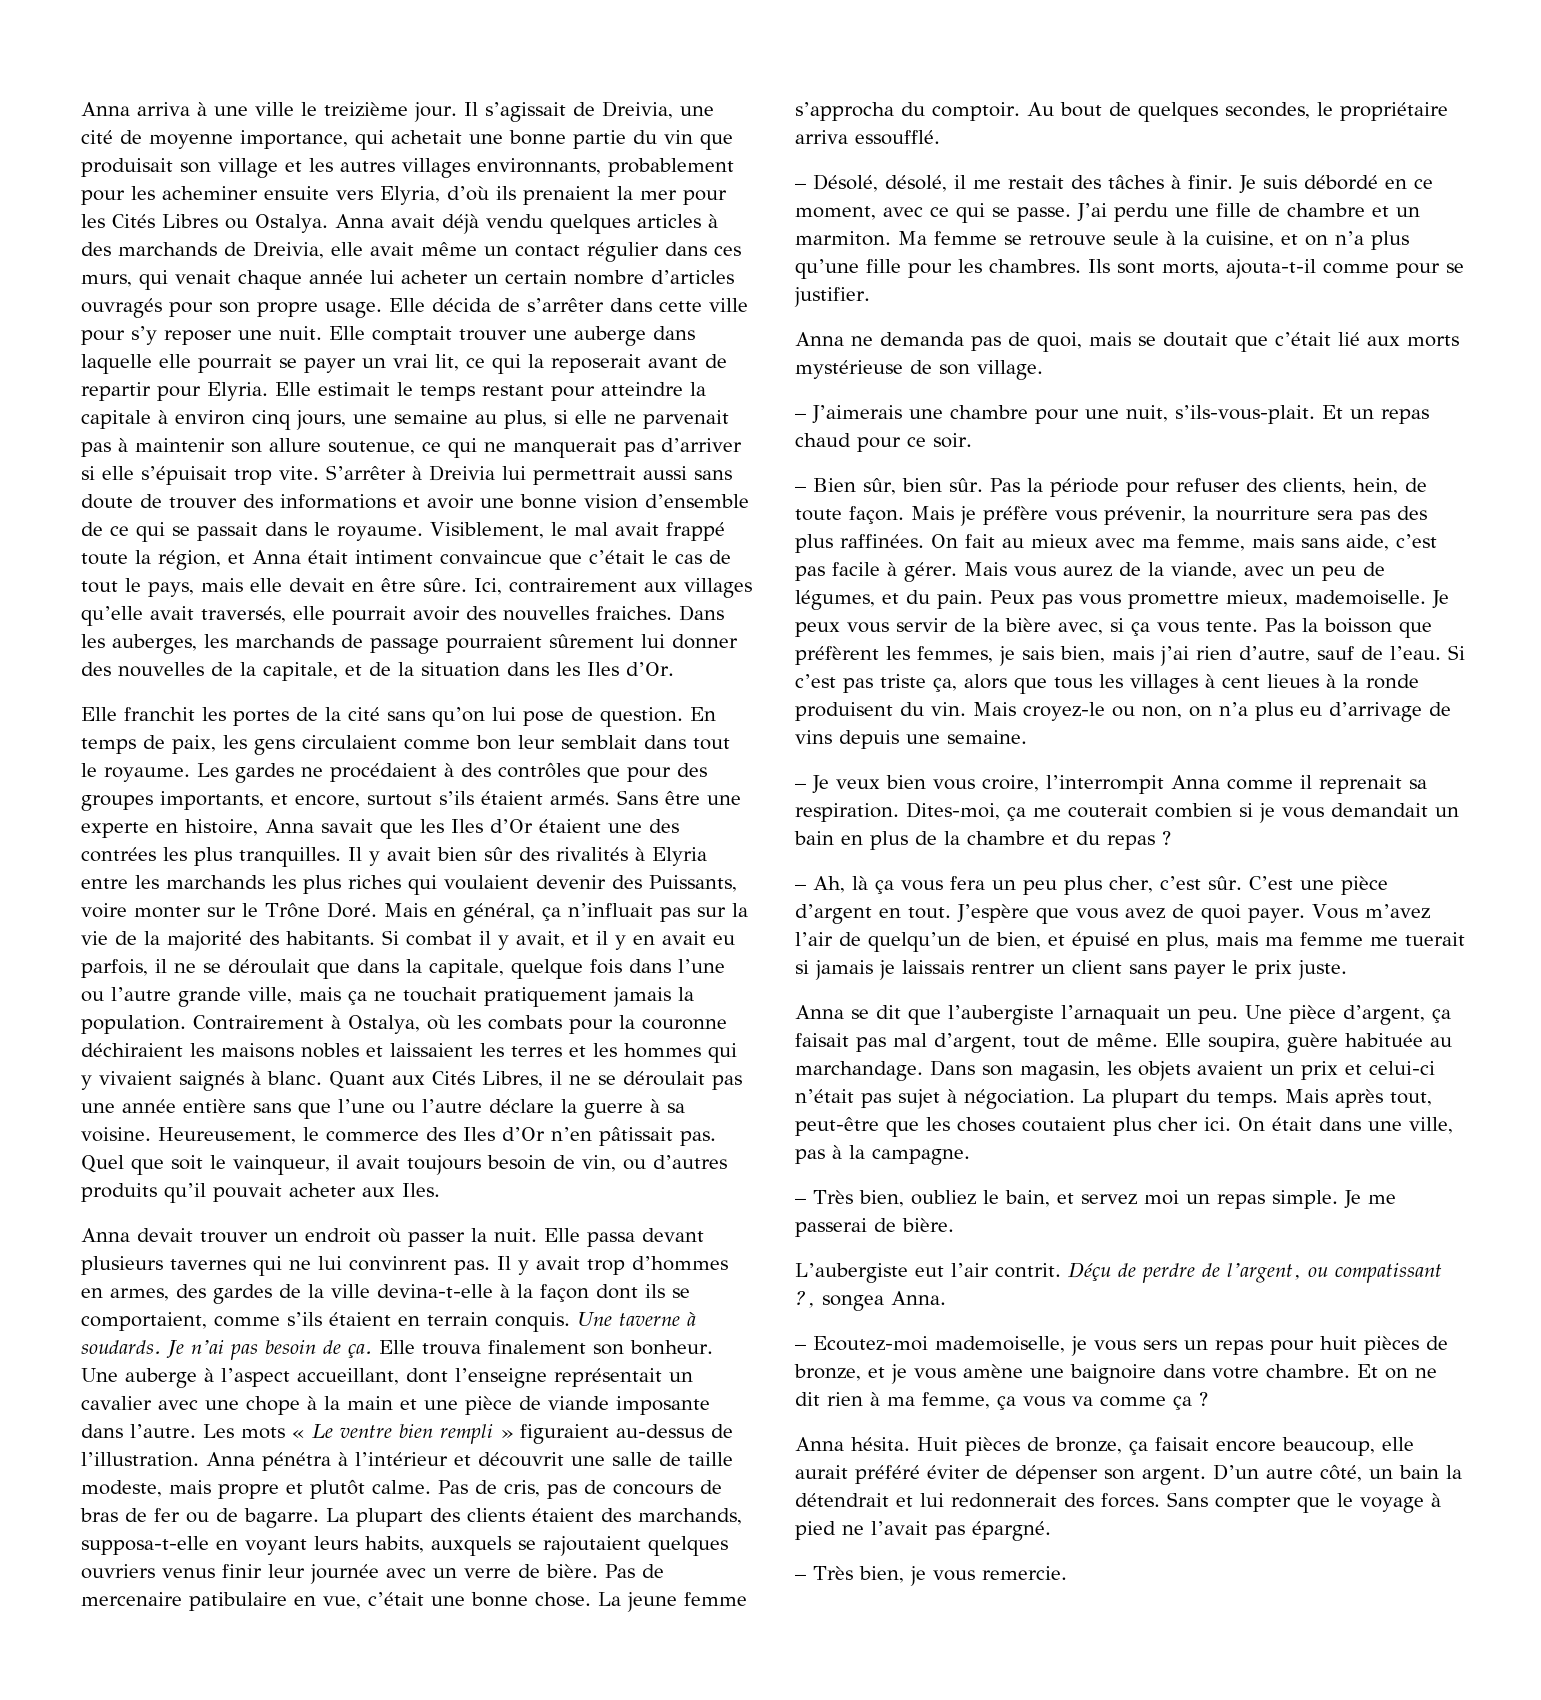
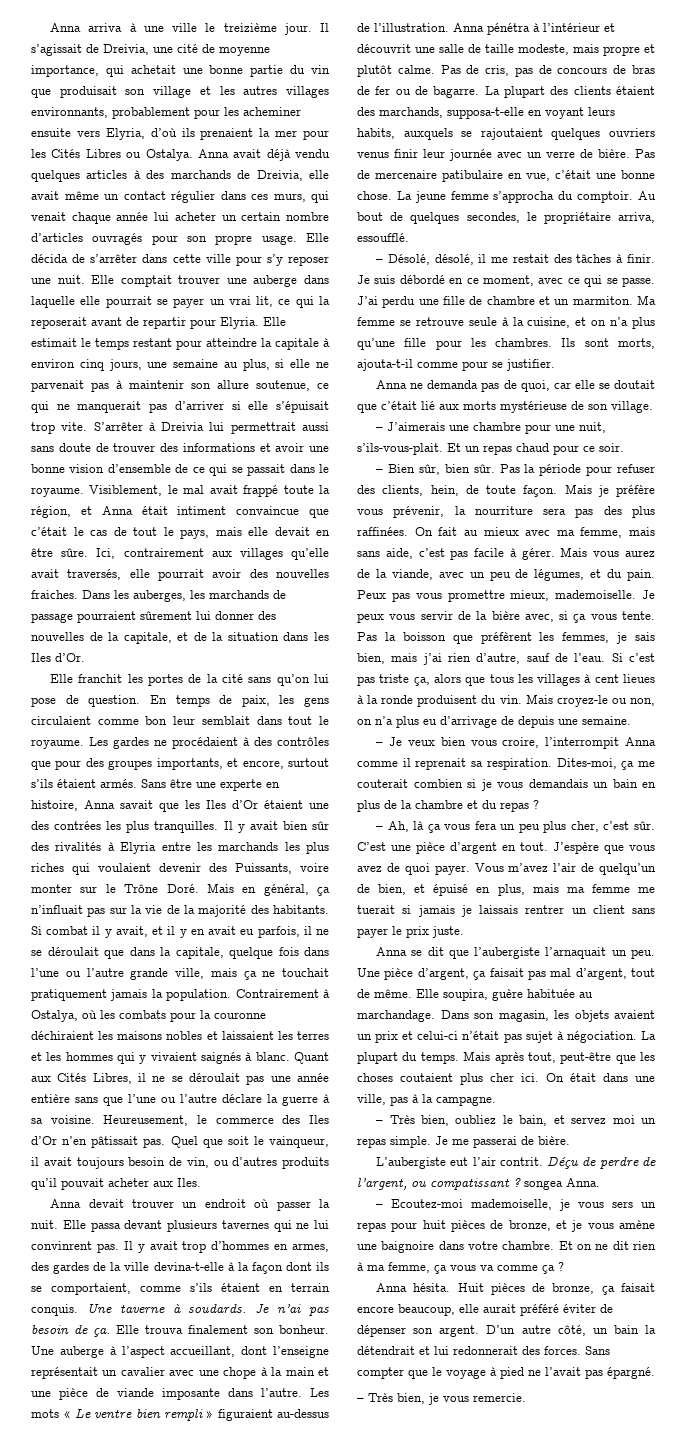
[795,130,848,144] arriva -> [618,212,655,223] arriva,
[1089,332,1131,346] mais -> [553,380,595,389] car elle
[795,730,832,744] vins -> (514, 720) none
[1331,803,1428,817] demandait -> [528,779,588,788] demandais
[795,1291,815,1308] ?, -> [513,1178,521,1187] ?

